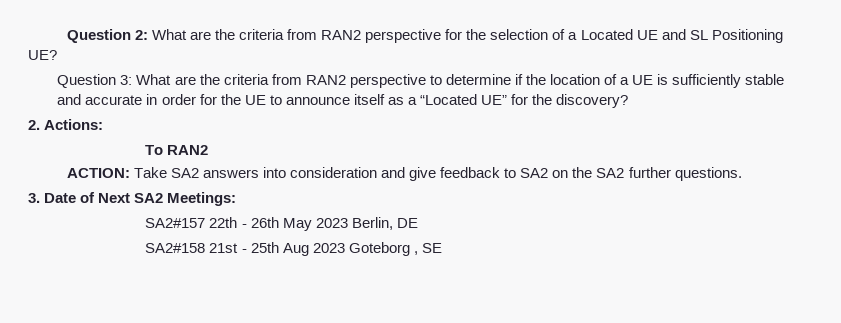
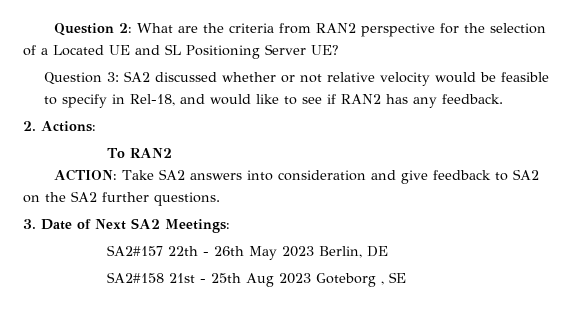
(783, 36) none -> [265,44,306,55] Server
[136,74,785,88] [57,94,629,108] What are the criteria from RAN2 perspective to determine if the location of a UE is sufficiently stable and accurate in order for the UE to announce itself as a “Located UE” for the discovery? -> [123,71,549,86] [43,94,503,108] SA2 discussed whether or not relative velocity would be feasible to specify in Rel-18, and would like to see if RAN2 has any feedback.

